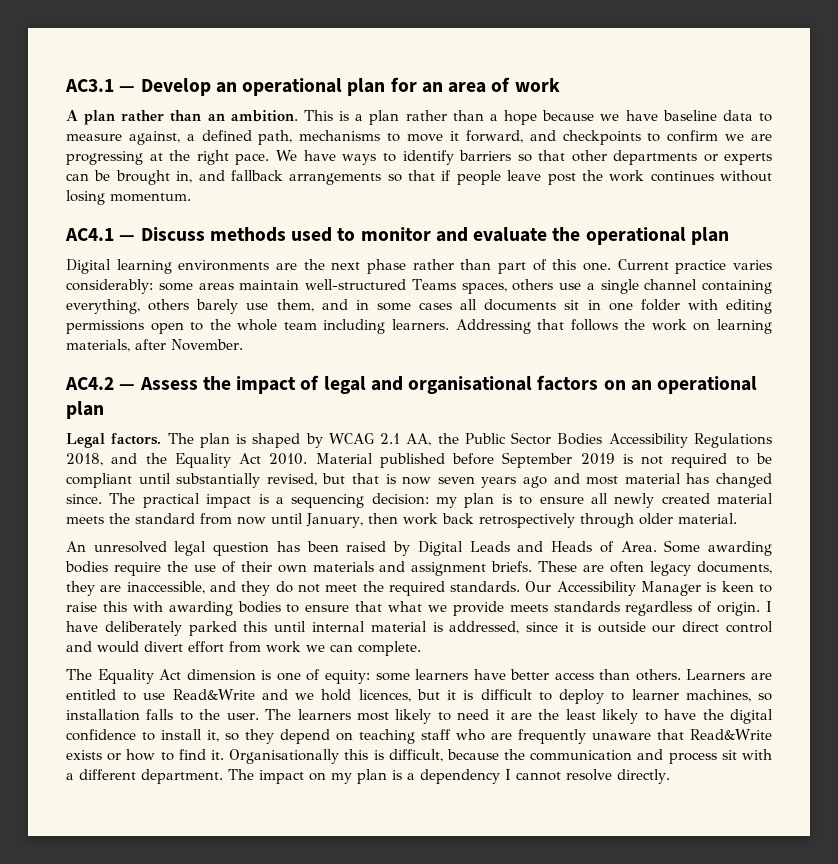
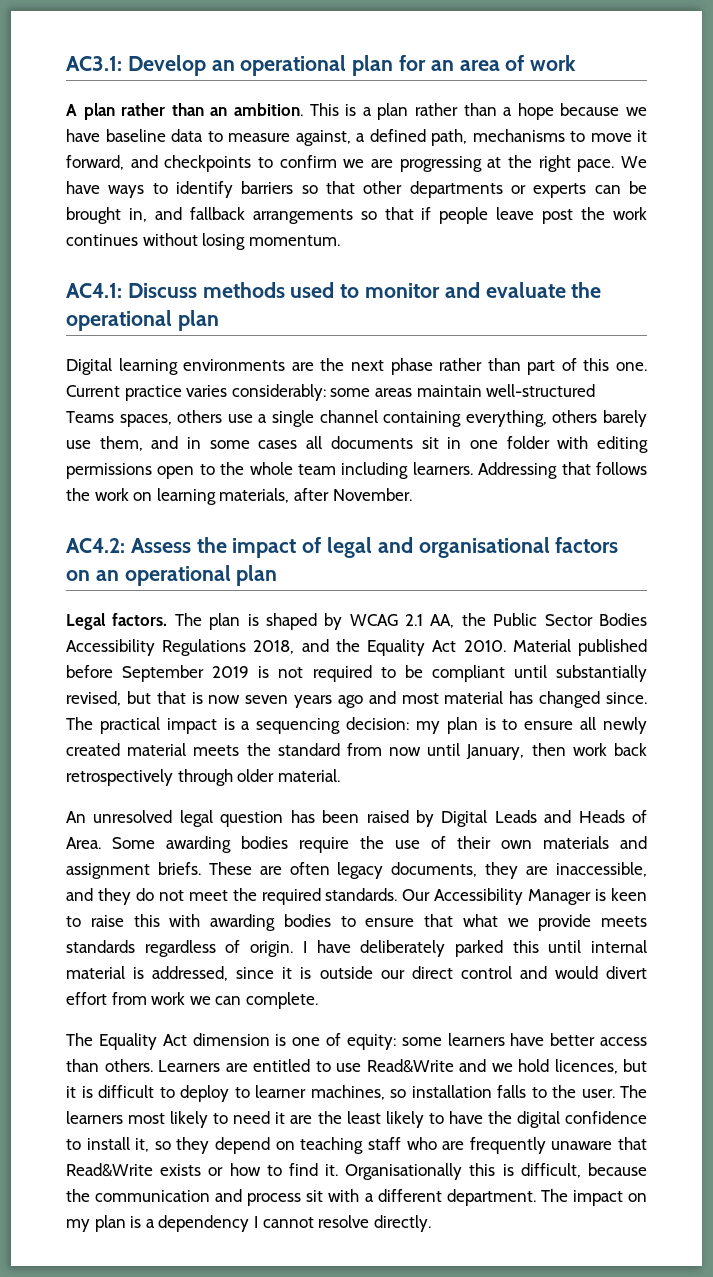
[65,79,136,92] AC3.1 — -> [66,56,122,71] AC3.1:
[65,228,136,241] AC4.1 — -> [66,283,122,298] AC4.1:
[65,377,136,390] AC4.2 — -> [66,538,125,553] AC4.2:

